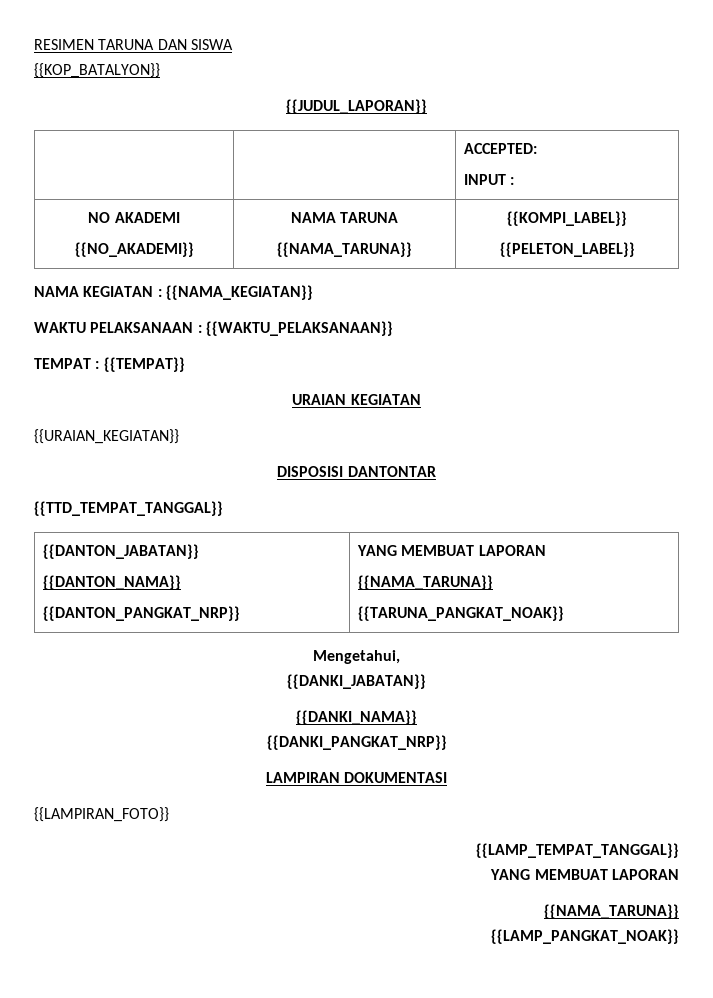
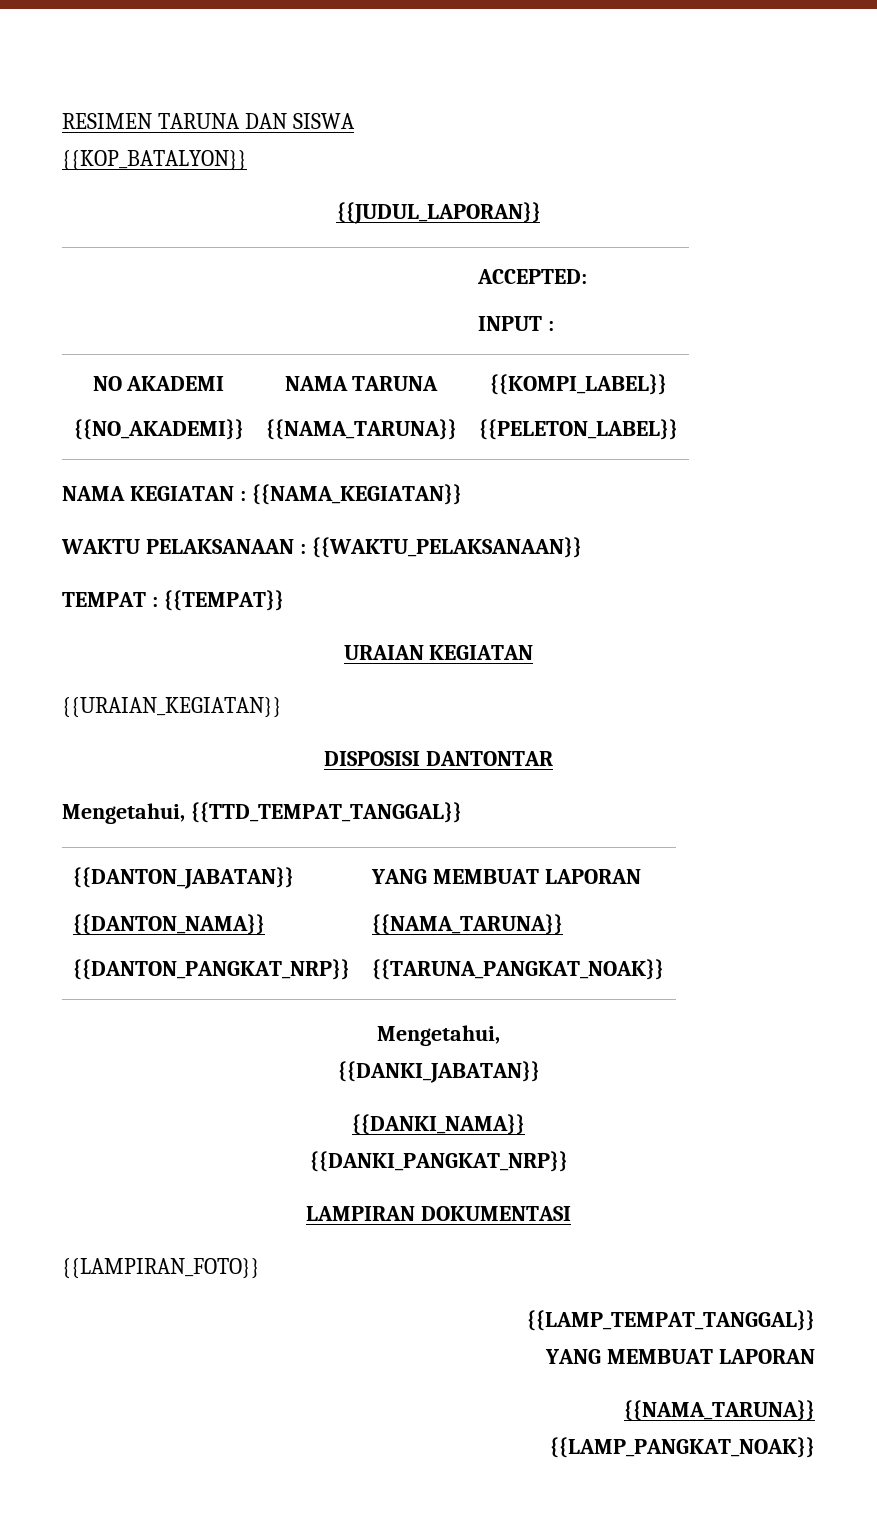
(436, 471) none -> [62,803,185,824] Mengetahui,

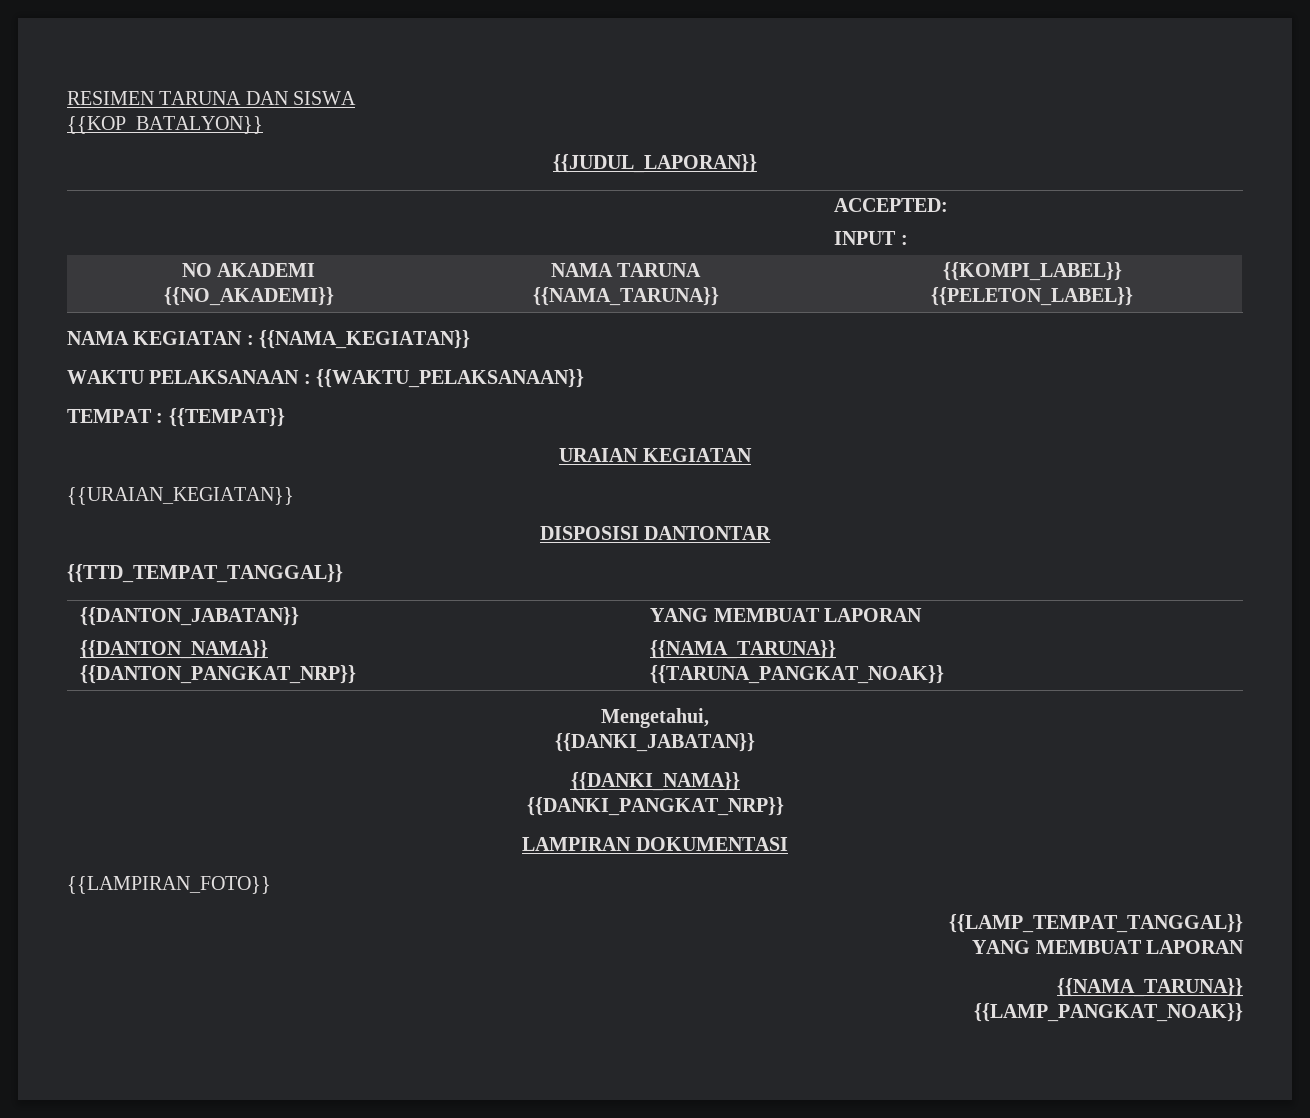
[62,803,185,824] Mengetahui, -> (772, 533) none

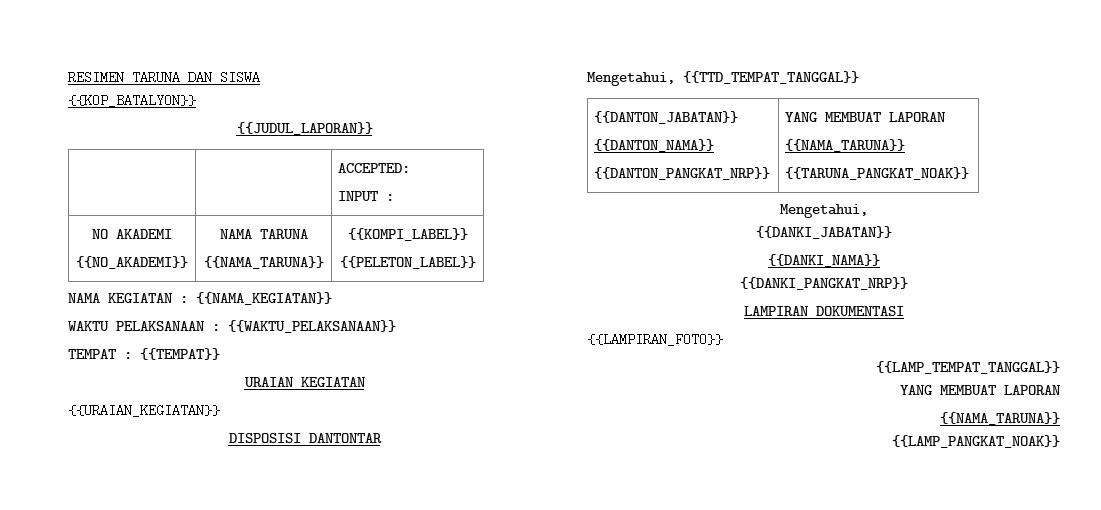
(772, 533) none -> [587,72,675,86] Mengetahui,

